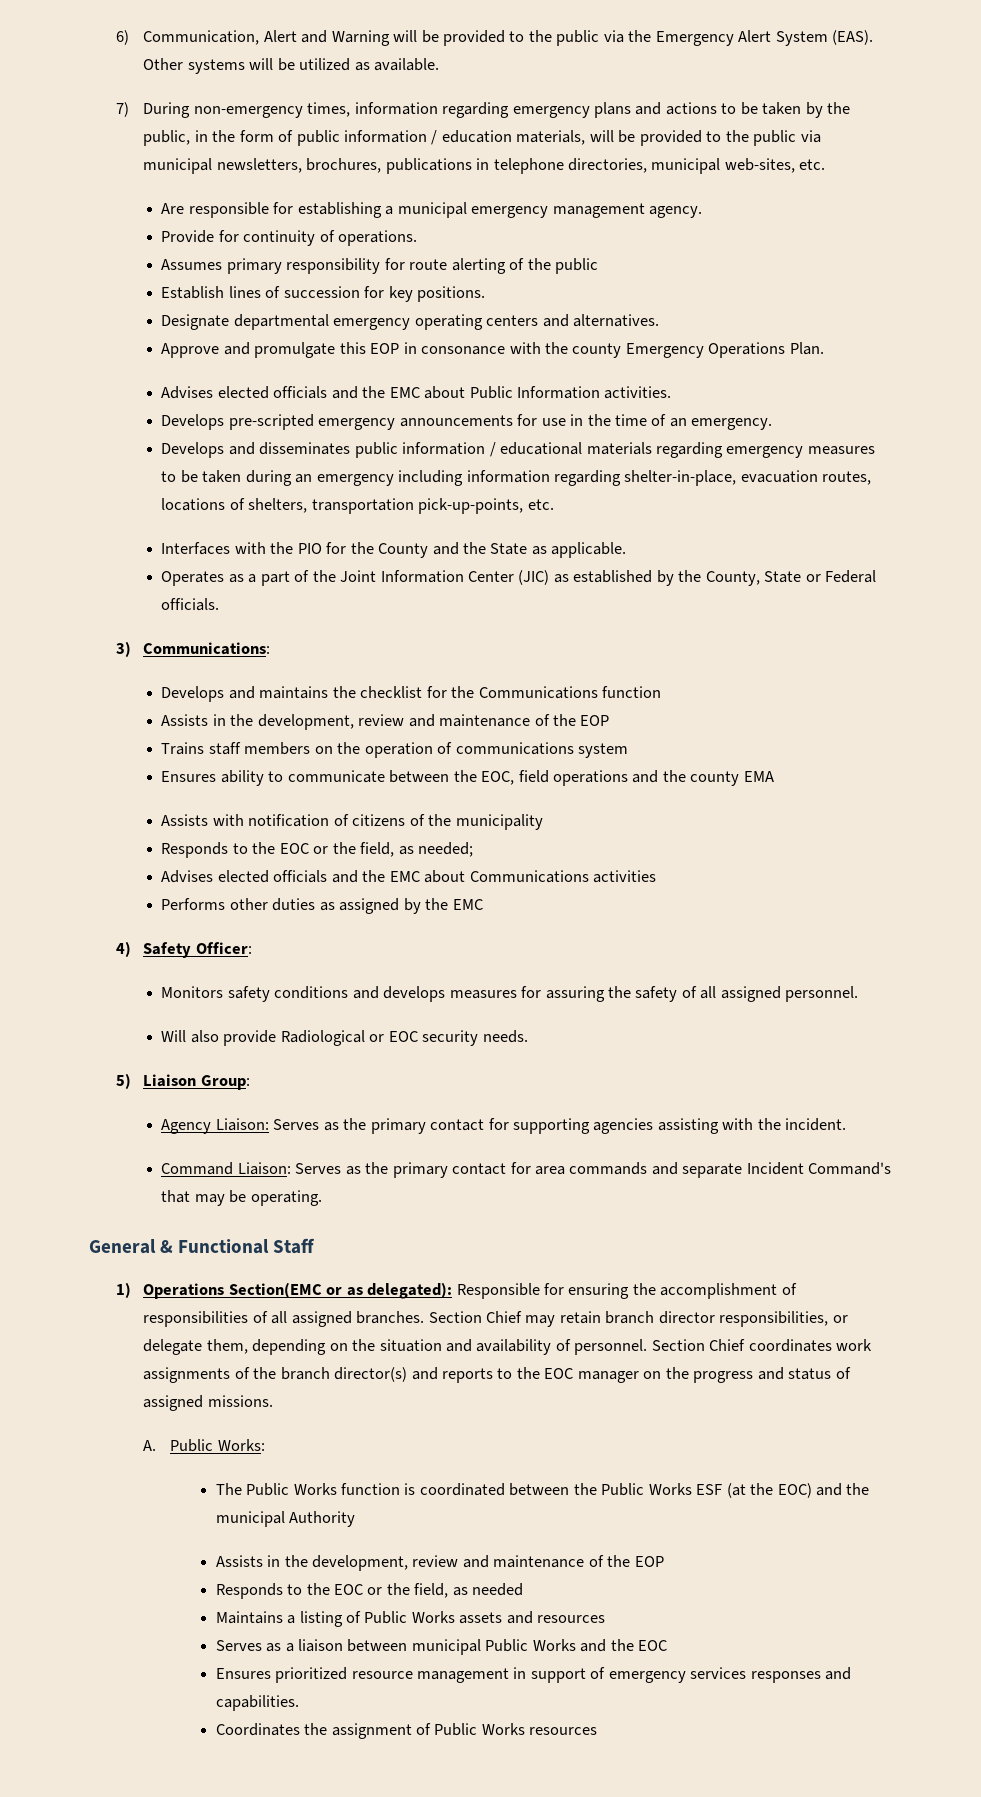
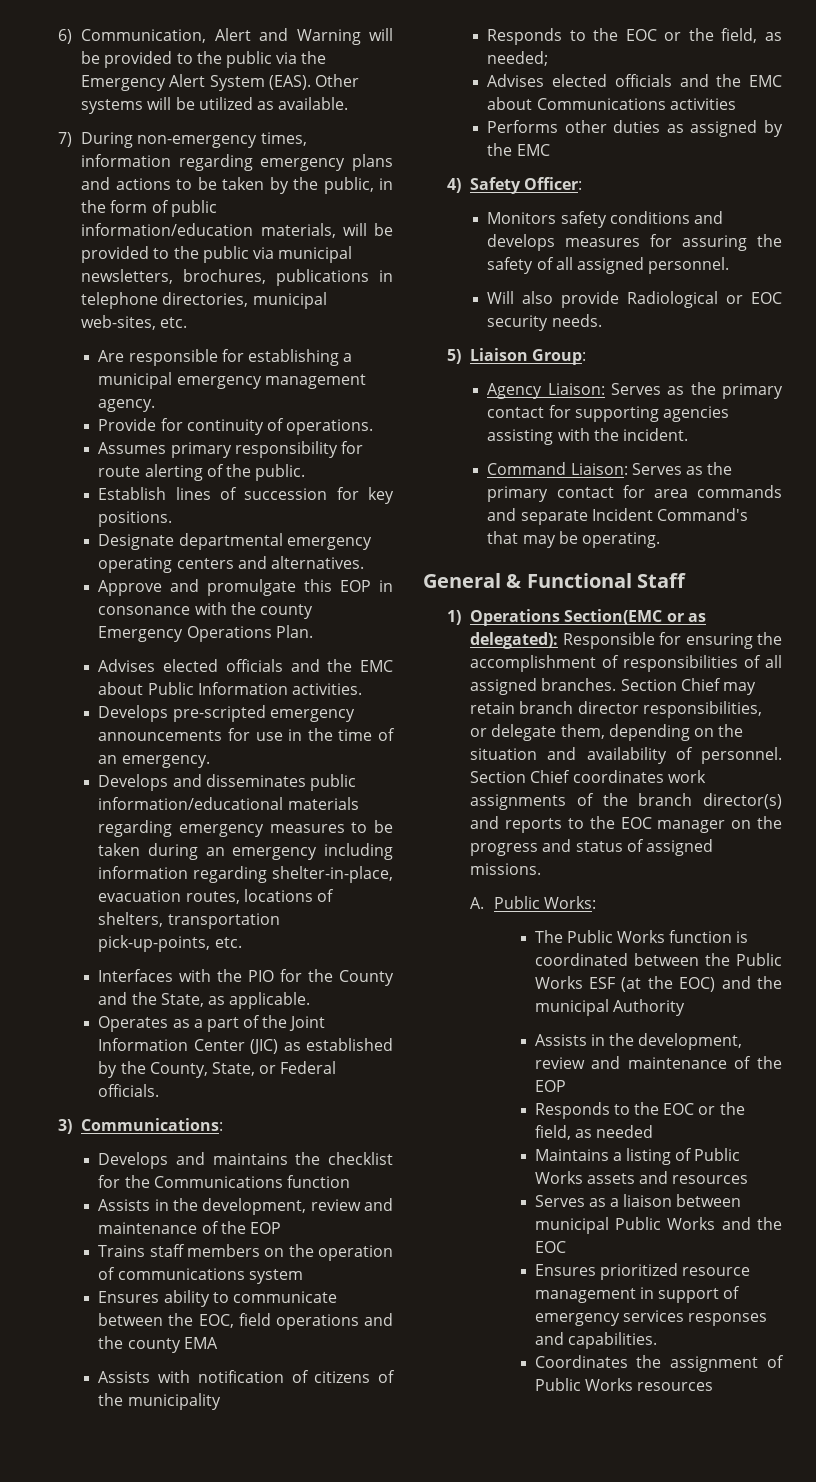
[343,130,512,145] information / education -> [81,223,254,236] information/education
[555,258,599,274] public -> [255,464,306,481] public.
[402,442,583,457] information / educational -> [98,797,284,810] information/educational
[490,543,528,555] State -> [160,993,204,1007] State,
[764,571,802,583] State -> [211,1062,255,1076] State,

